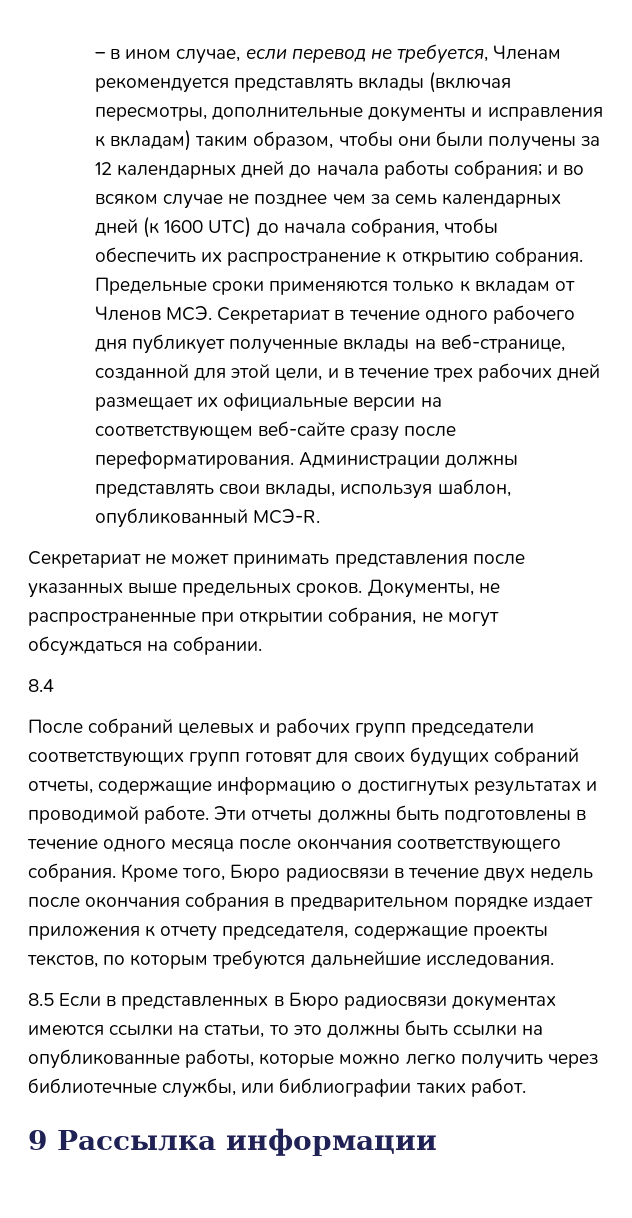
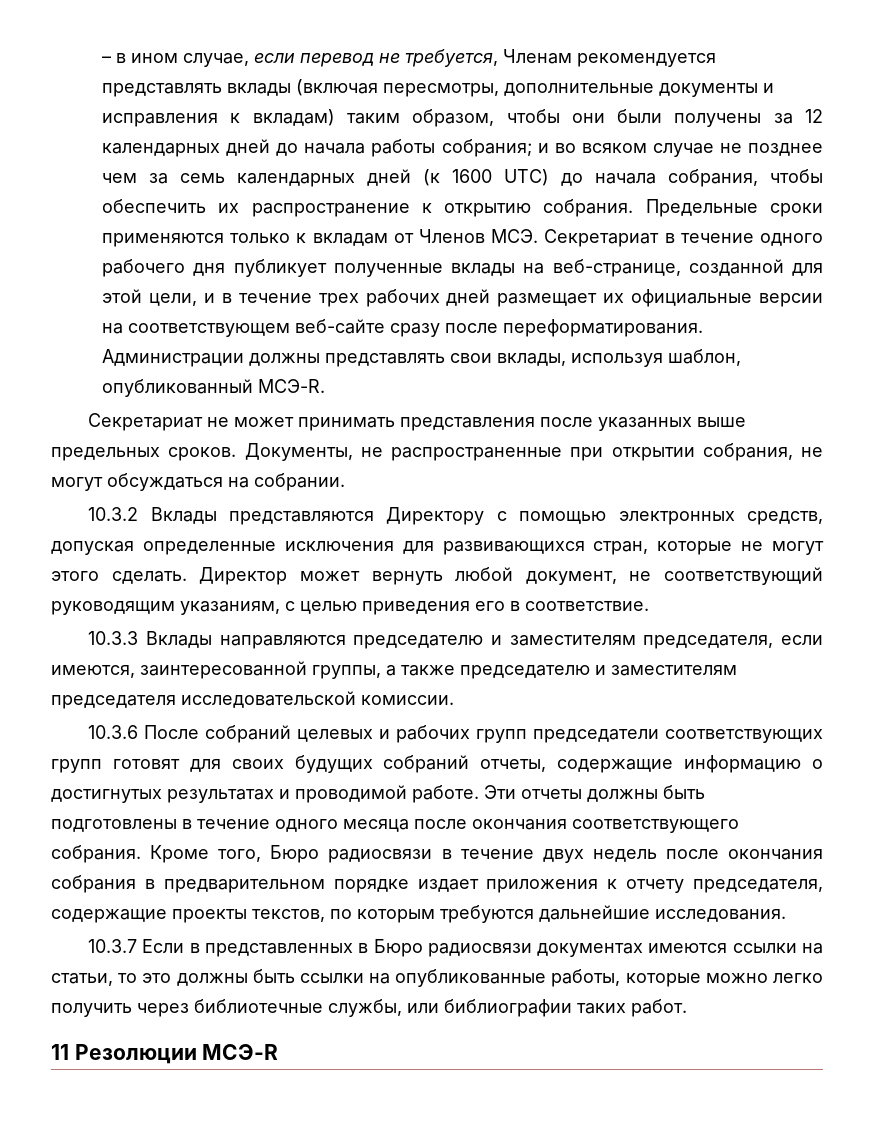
[28,679,54,692] 8.4 // -> [88,507,824,525] [51,541,824,555] [51,567,823,585] [51,601,649,615] [88,631,823,649] [51,661,737,679] [51,691,454,709] [88,725,139,739] 10.3.2 Вклады представляются Директору с помощью электронных средств, допуская определенные исключения для развивающихся стран, которые не могут этого сделать. Директор может вернуть любой документ, не соответствующий руководящим указаниям, с целью приведения его в соответствие. // 10.3.3 Вклады направляются председателю и заместителям председателя, если имеются, заинтересованной группы, а также председателю и заместителям председателя исследовательской комиссии. // 10.3.6
[28,993,54,1006] 8.5 -> [88,939,138,953] 10.3.7
[28,1128,437,1156] 9 Рассылка информации -> [51,1044,279,1064] 11 Резолюции МСЭ-R

